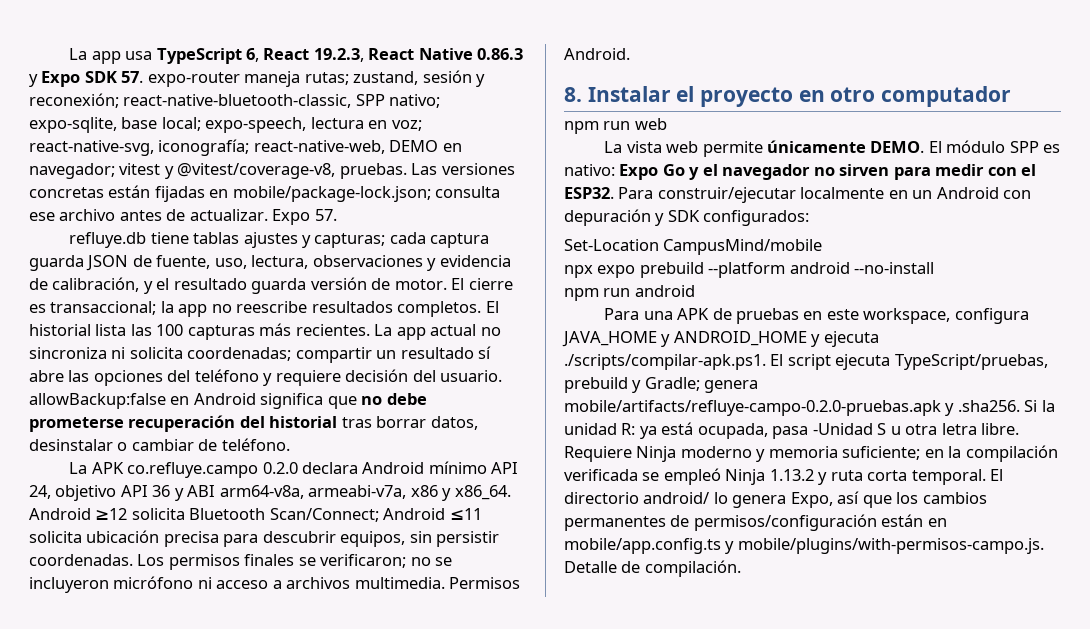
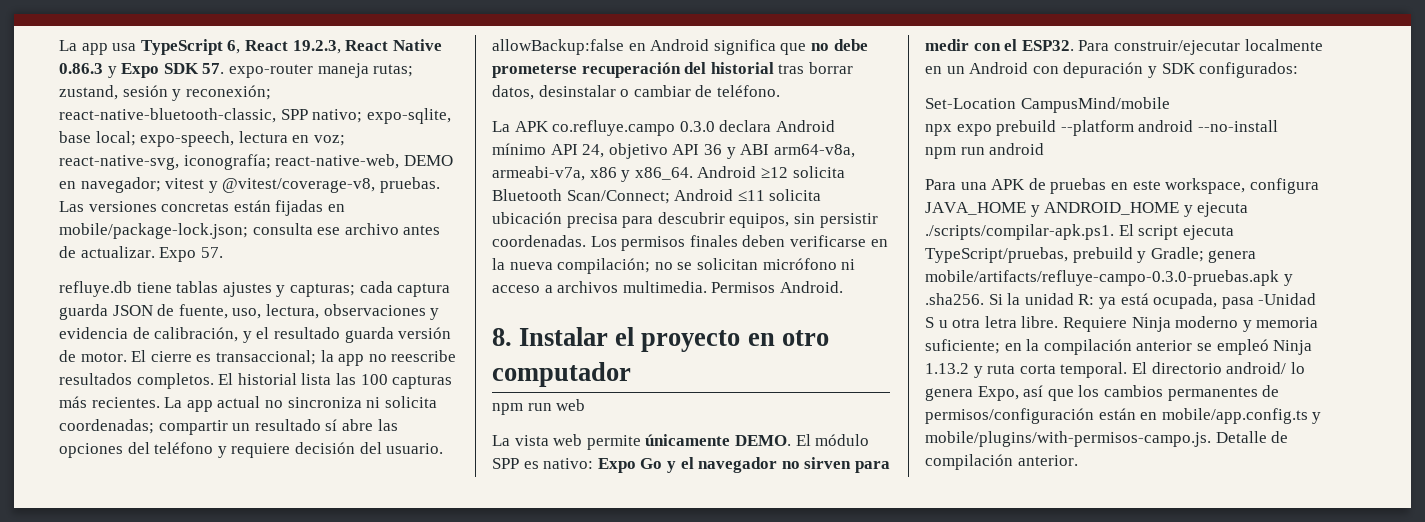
[262,462,298,474] 0.2.0 -> [679,121,715,132] 0.3.0
[298,554,407,568] se verificaron; -> [742,235,888,247] [492,258,651,274] deben verificarse en la nueva compilación;
[29,577,109,593] incluyeron -> [696,258,758,270] solicitan
[564,400,941,416] mobile/artifacts/refluye-campo-0.2.0-pruebas.apk -> [925,270,1279,286] mobile/artifacts/refluye-campo-0.3.0-pruebas.apk
[564,469,638,481] verificada -> [1136,340,1193,351] anterior
[644,560,741,577] compilación. -> [925,454,1078,470] compilación anterior.

